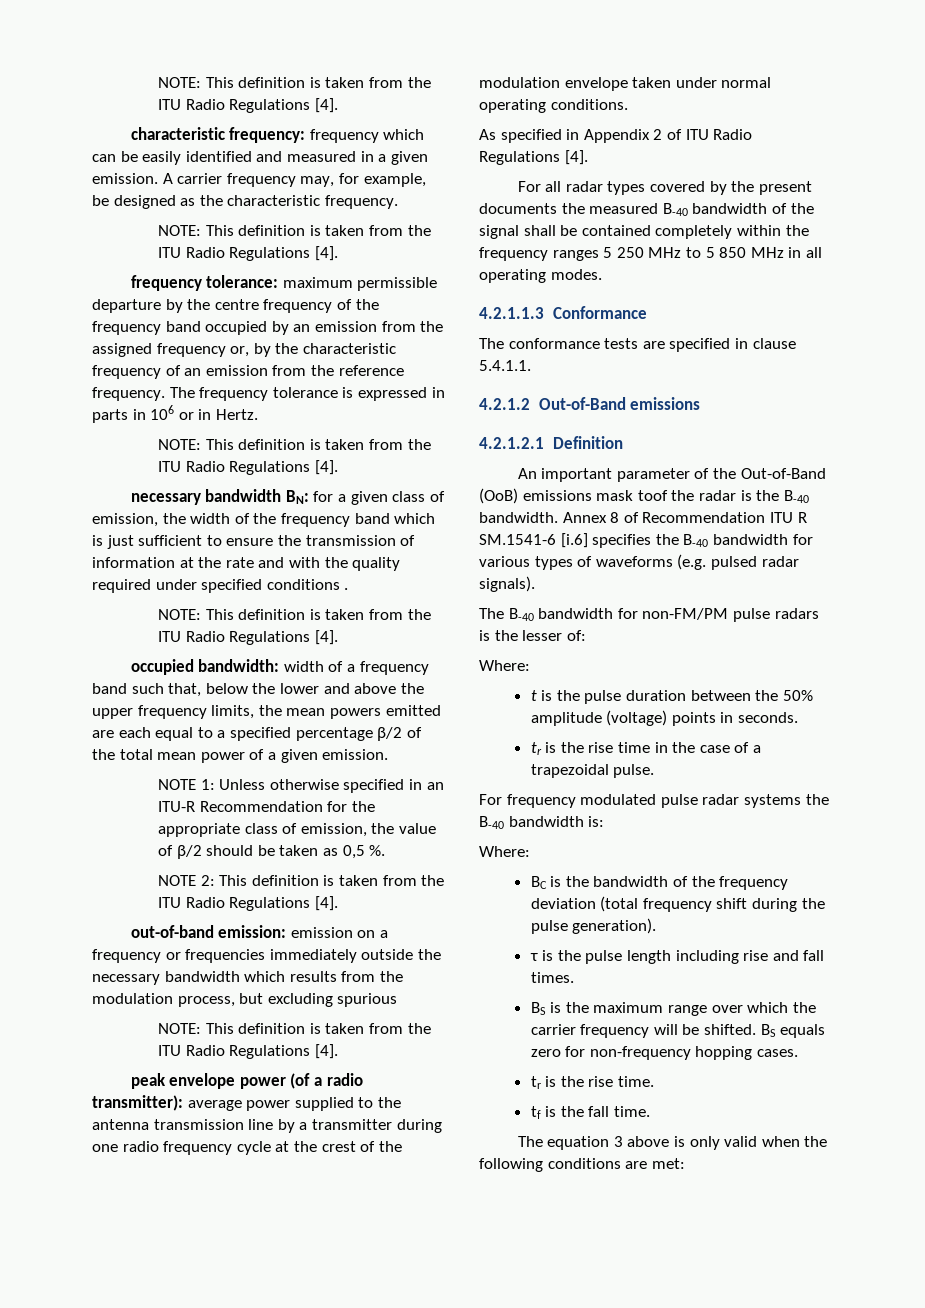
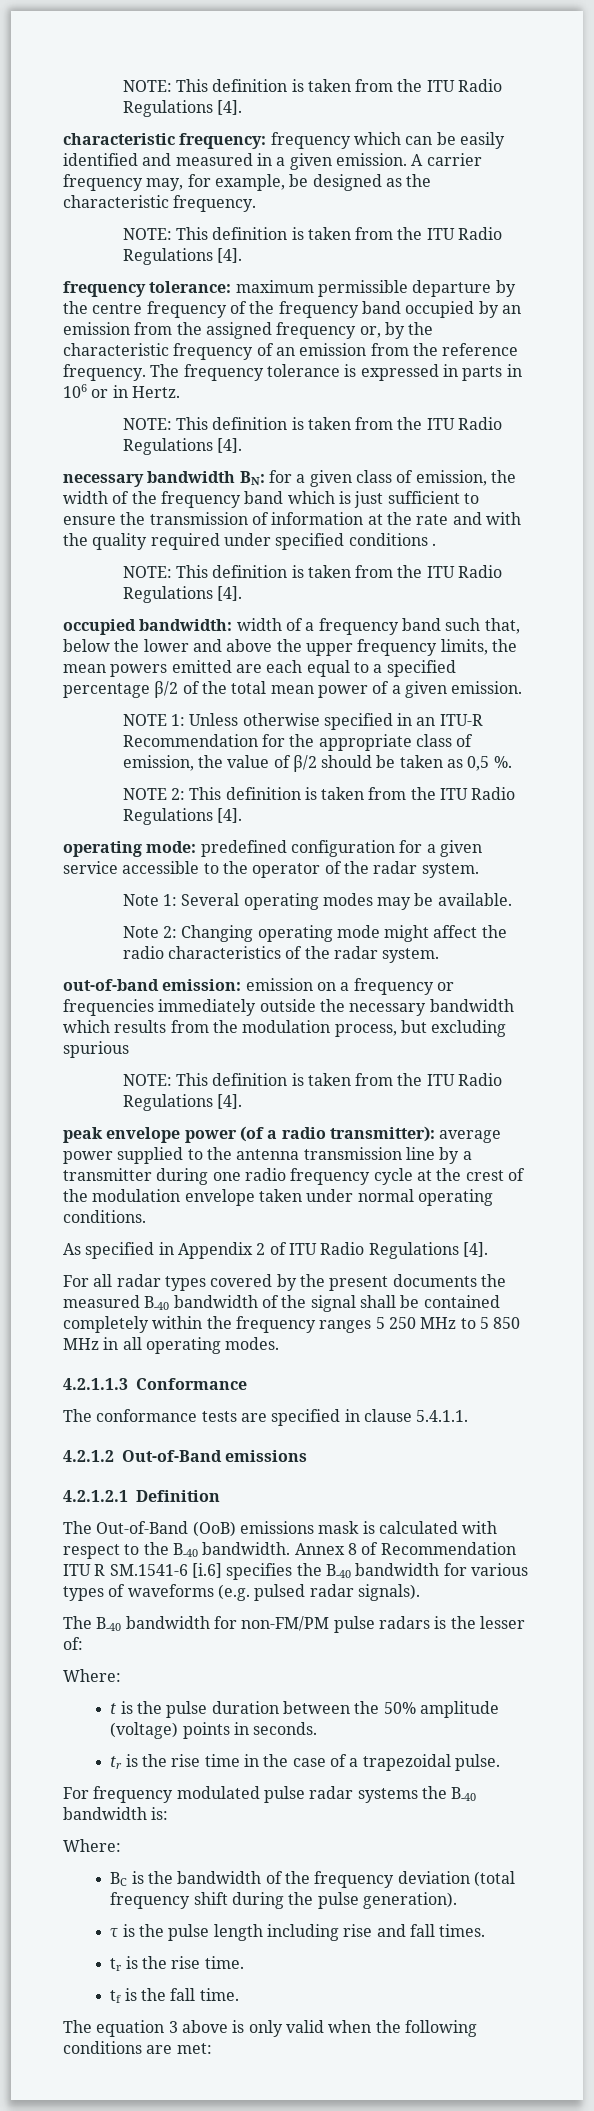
(338, 903) none -> [63,840,482,857] [63,861,479,878] [122,893,512,910] [122,925,507,942] [122,946,440,963] // operating mode: predefined configuration for a given service accessible to the operator of the radar system. // Note 1: Several operating modes may be available. // Note 2: Changing operating mode might affect the radio characteristics of the radar system.
[517,468,826,482] [479,488,752,504] An important parameter of the Out-of-Band (OoB) emissions mask toof the radar is -> [63,1521,498,1537] [63,1544,140,1559] The Out-of-Band (OoB) emissions mask is calculated with respect to
[530,1002,816,1016] [530,1024,826,1038] [530,1046,799,1060] // BS is the maximum range over which the carrier frequency will be shifted. BS equals zero for non-frequency hopping cases. -> (486, 1930) none

